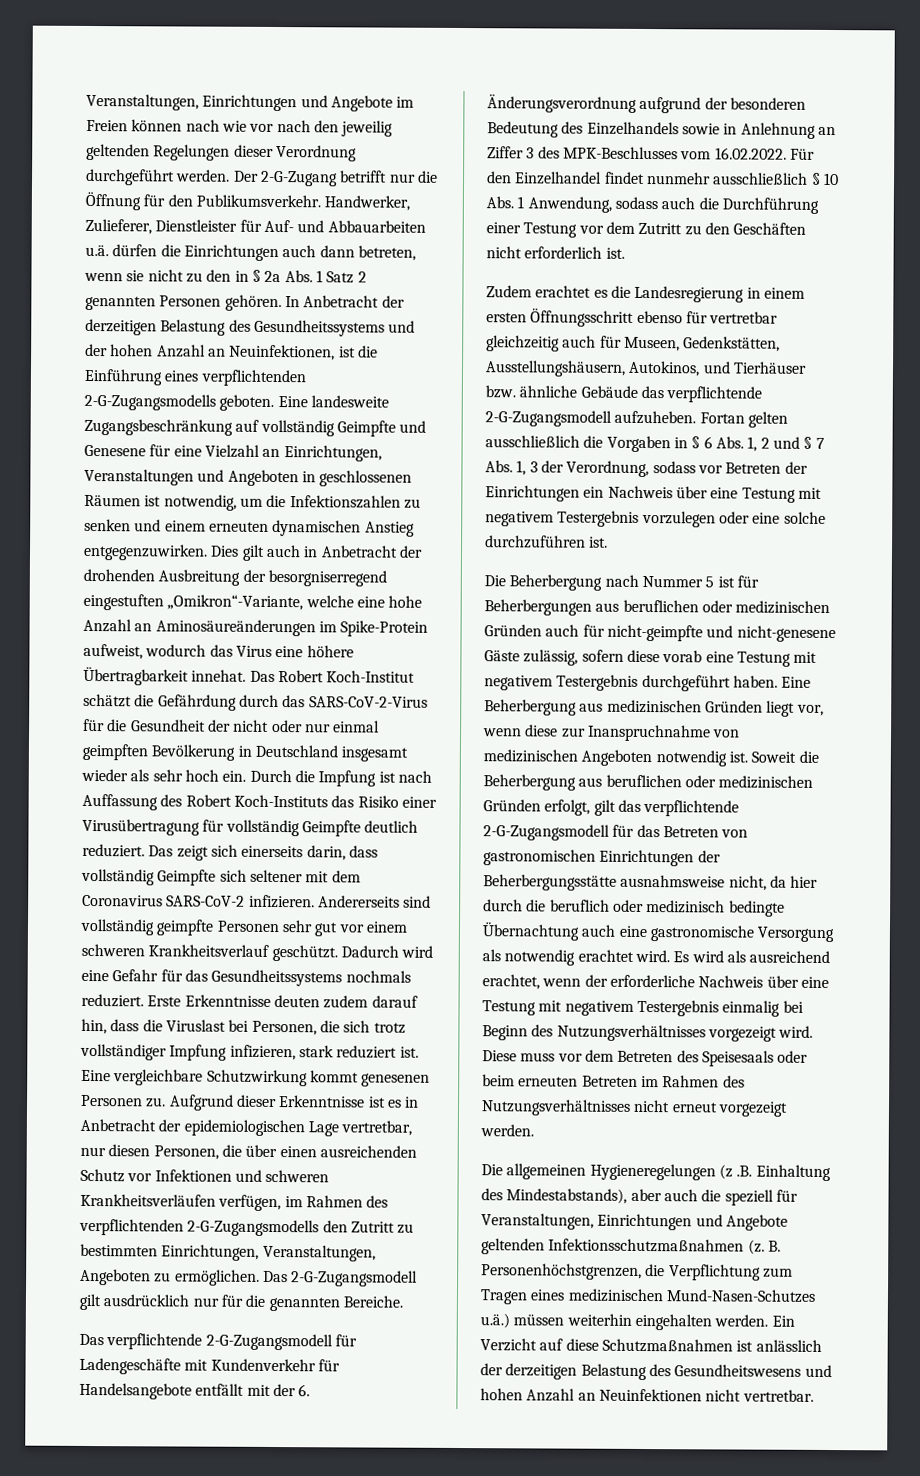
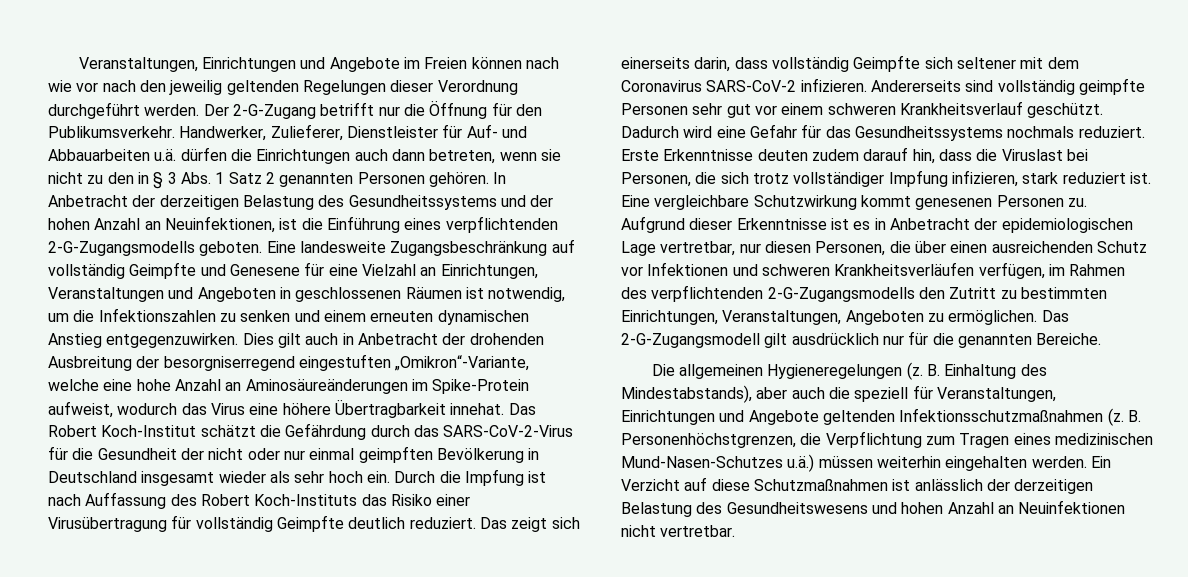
[264,270,282,283] 2a -> [167,172,177,184] 3
[79,1333,357,1351] [79,1357,340,1375] [79,1382,311,1400] [487,94,806,114] [487,121,836,139] [487,146,815,160] [487,171,839,186] [486,196,819,214] [486,221,807,238] [486,246,625,259] [486,285,805,303] [486,308,779,327] [486,335,781,352] [485,360,807,377] [485,385,763,403] [485,410,788,428] [485,435,825,453] [485,460,808,478] [485,485,822,503] [485,510,826,528] [485,535,609,549] [484,574,759,591] [484,599,831,616] [484,624,836,643] [484,649,818,667] [484,674,812,692] [484,699,824,717] [483,724,741,742] [483,749,819,767] [483,774,814,791] [483,799,740,817] [483,824,749,841] [483,849,721,867] [483,874,819,891] [483,899,785,917] [482,922,835,943] [482,949,831,966] [482,974,829,990] [482,999,804,1017] [482,1024,814,1042] [482,1049,809,1067] [482,1074,745,1088] [481,1099,788,1117] [480,1124,534,1137] // Das verpflichtende 2-G-Zugangsmodell für Ladengeschäfte mit Kundenverkehr für Handelsangebote entfällt mit der 6. Änderungsverordnung aufgrund der besonderen Bedeutung des Einzelhandels sowie in Anlehnung an Ziffer 3 des MPK-Beschlusses vom 16.02.2022. Für den Einzelhandel findet nunmehr ausschließlich § 10 Abs. 1 Anwendung, sodass auch die Durchführung einer Testung vor dem Zutritt zu den Geschäften nicht erforderlich ist. // Zudem erachtet es die Landesregierung in einem ersten Öffnungsschritt ebenso für vertretbar gleichzeitig auch für Museen, Gedenkstätten, Ausstellungshäusern, Autokinos, und Tierhäuser bzw. ähnliche Gebäude das verpflichtende 2-G-Zugangsmodell aufzuheben. Fortan gelten ausschließlich die Vorgaben in § 6 Abs. 1, 2 und § 7 Abs. 1, 3 der Verordnung, sodass vor Betreten der Einrichtungen ein Nachweis über eine Testung mit negativem Testergebnis vorzulegen oder eine solche durchzuführen ist. // Die Beherbergung nach Nummer 5 ist für Beherbergungen aus beruflichen oder medizinischen Gründen auch für nicht-geimpfte und nicht-genesene Gäste zulässig, sofern diese vorab eine Testung mit negativem Testergebnis durchgeführt haben. Eine Beherbergung aus medizinischen Gründen liegt vor, wenn diese zur Inanspruchnahme von medizinischen Angeboten notwendig ist. Soweit die Beherbergung aus beruflichen oder medizinischen Gründen erfolgt, gilt das verpflichtende 2-G-Zugangsmodell für das Betreten von gastronomischen Einrichtungen der Beherbergungsstätte ausnahmsweise nicht, da hier durch die beruflich oder medizinisch bedingte Übernachtung auch eine gastronomische Versorgung als notwendig erachtet wird. Es wird als ausreichend erachtet, wenn der erforderliche Nachweis über eine Testung mit negativem Testergebnis einmalig bei Beginn des Nutzungsverhältnisses vorgezeigt wird. Diese muss vor dem Betreten des Speisesaals oder beim erneuten Betreten im Rahmen des Nutzungsverhältnisses nicht erneut vorgezeigt werden. -> (1102, 339) none
[718,1164,753,1180] (z .B. -> [906,362,940,380] (z. B.

